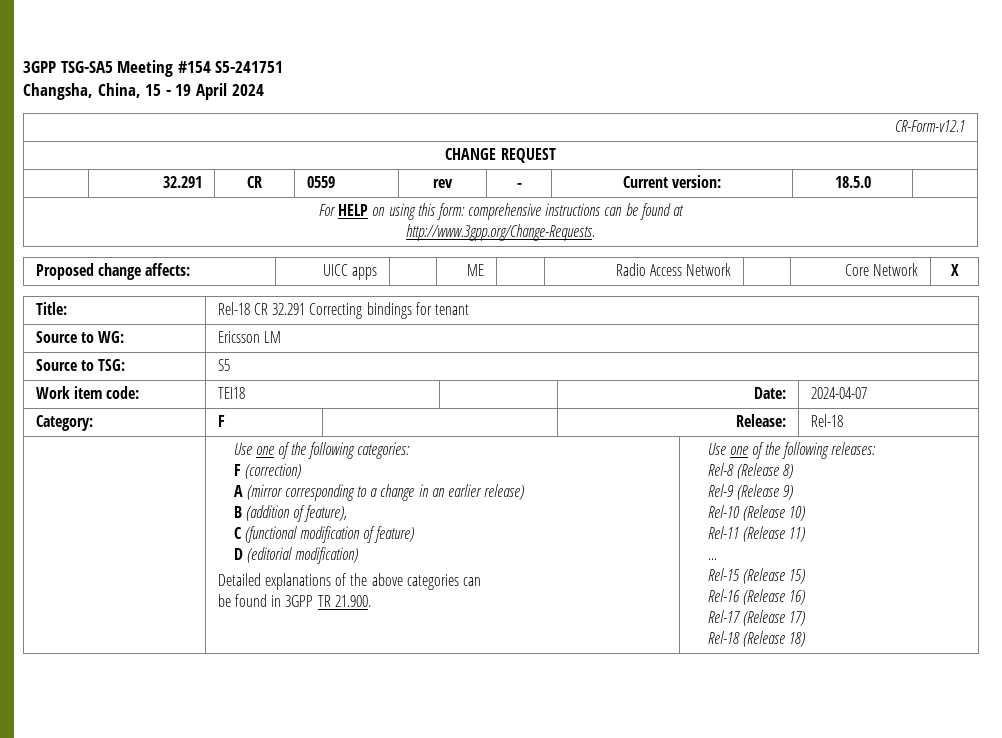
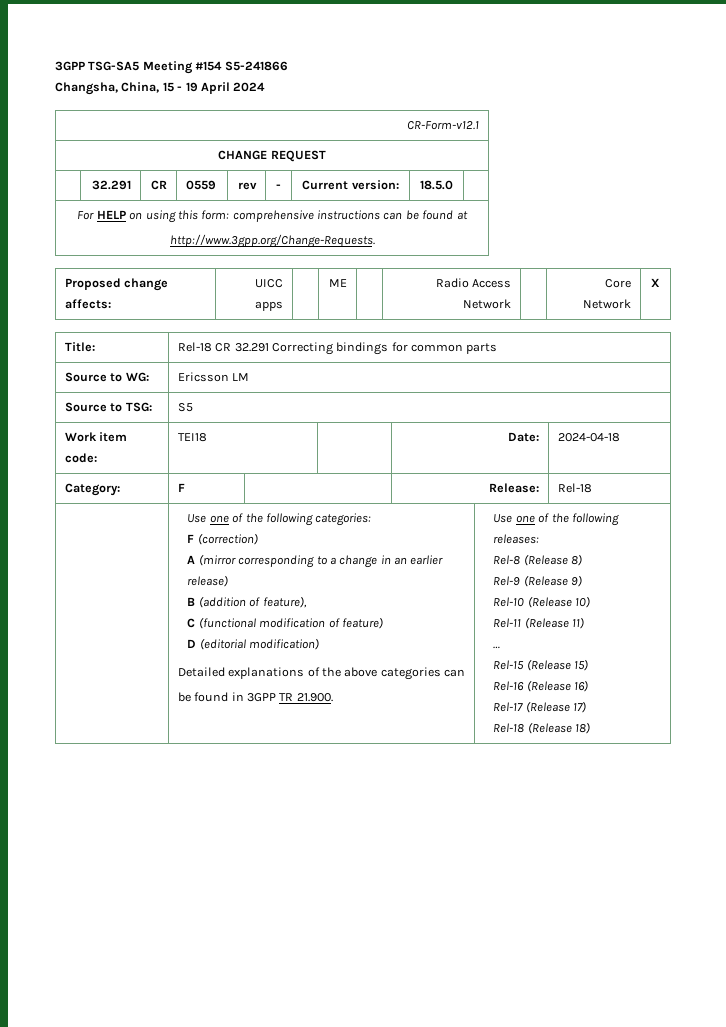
[215,61,284,73] S5-241751 -> [224,61,288,71] S5-241866
[435,304,470,315] tenant -> [411,343,498,354] common parts
[810,387,867,399] 2024-04-07 -> [557,433,620,442] 2024-04-18

